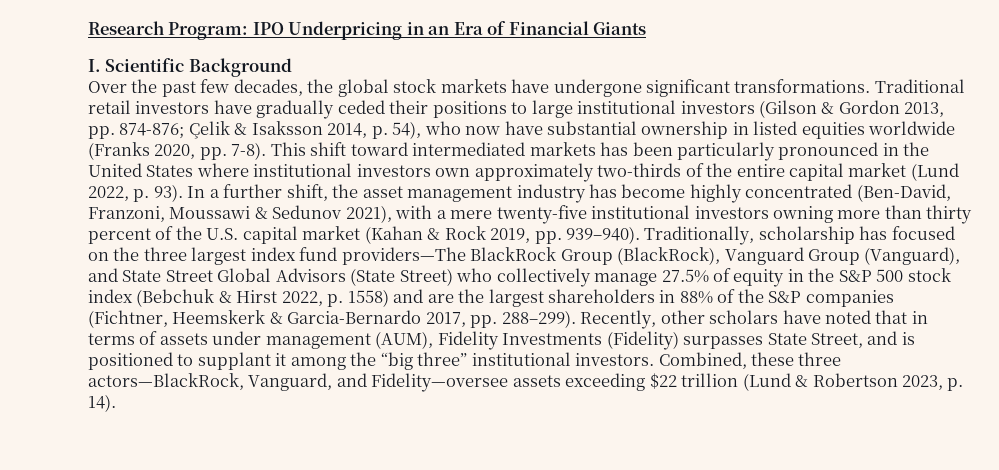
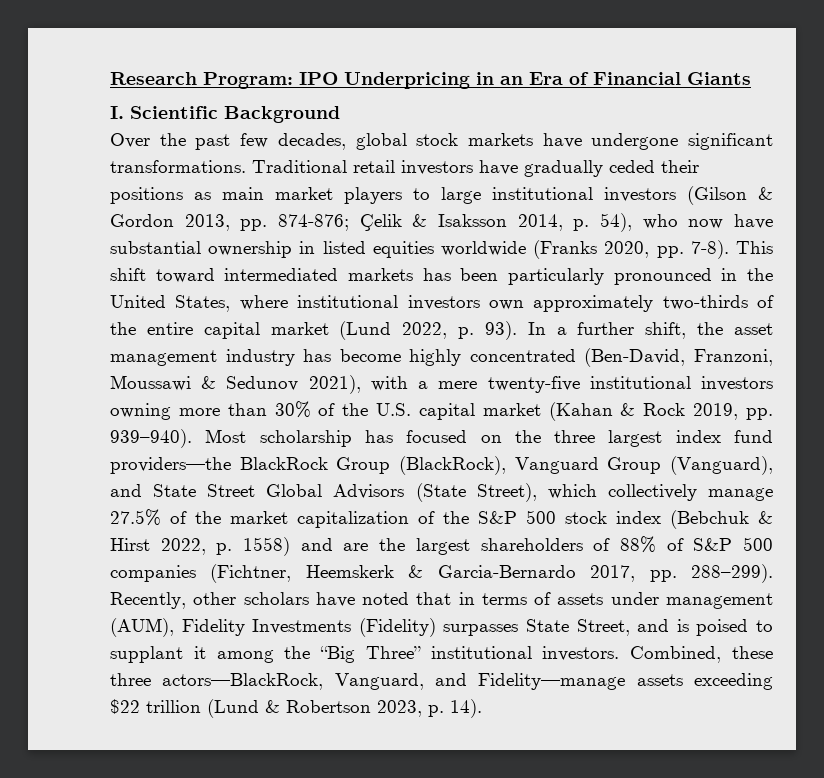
[307,79,334,93] the -> (346, 141) none
(507, 109) none -> [194,187,402,204] as main market players
[146,165,194,177] States -> [175,295,231,312] States,
[926,205,973,224] [88,228,151,244] thirty percent -> [274,401,311,418] 30%
[644,226,755,245] Traditionally, -> [205,429,247,443] Most
[341,247,466,265] providers—The -> [110,457,231,474] providers—the
[399,268,493,286] Street) who -> [476,483,597,502] Street), which
[733,269,804,287] equity in -> [195,511,435,528] the market capitalization of
[659,290,676,303] in -> [593,538,611,551] of
[737,289,802,303] the S&P -> [693,537,774,551] S&P 500
[88,352,173,370] positioned -> [696,619,749,636] poised
[380,352,468,370] “big three” -> [320,646,421,663] “Big Three”
[371,373,509,392] Fidelity—oversee -> [478,673,626,690] Fidelity—manage

